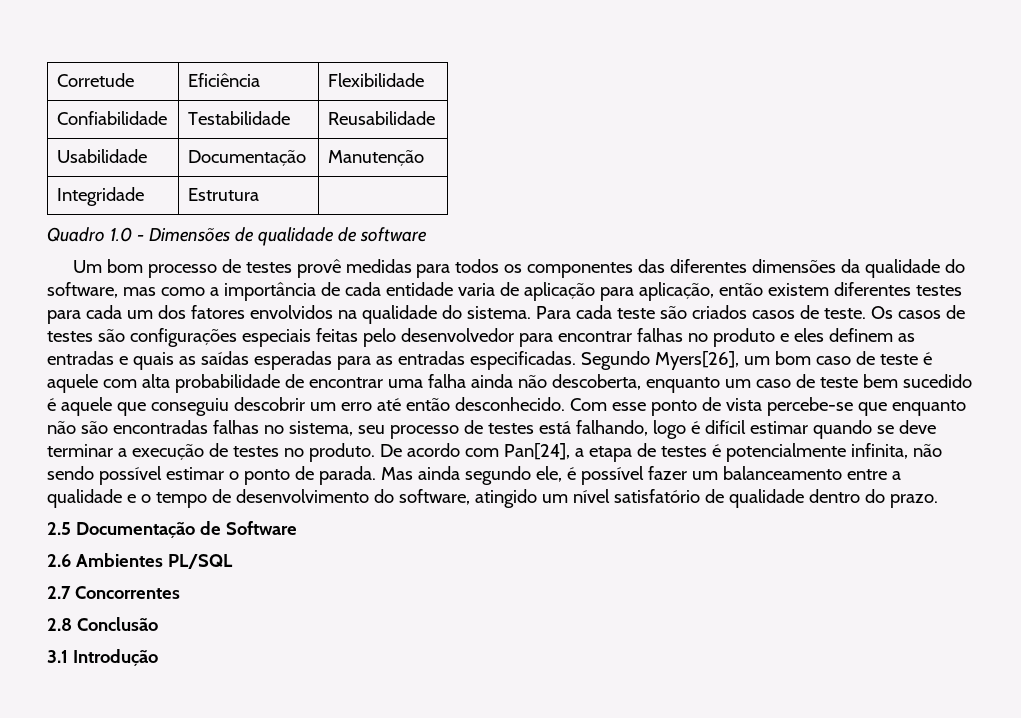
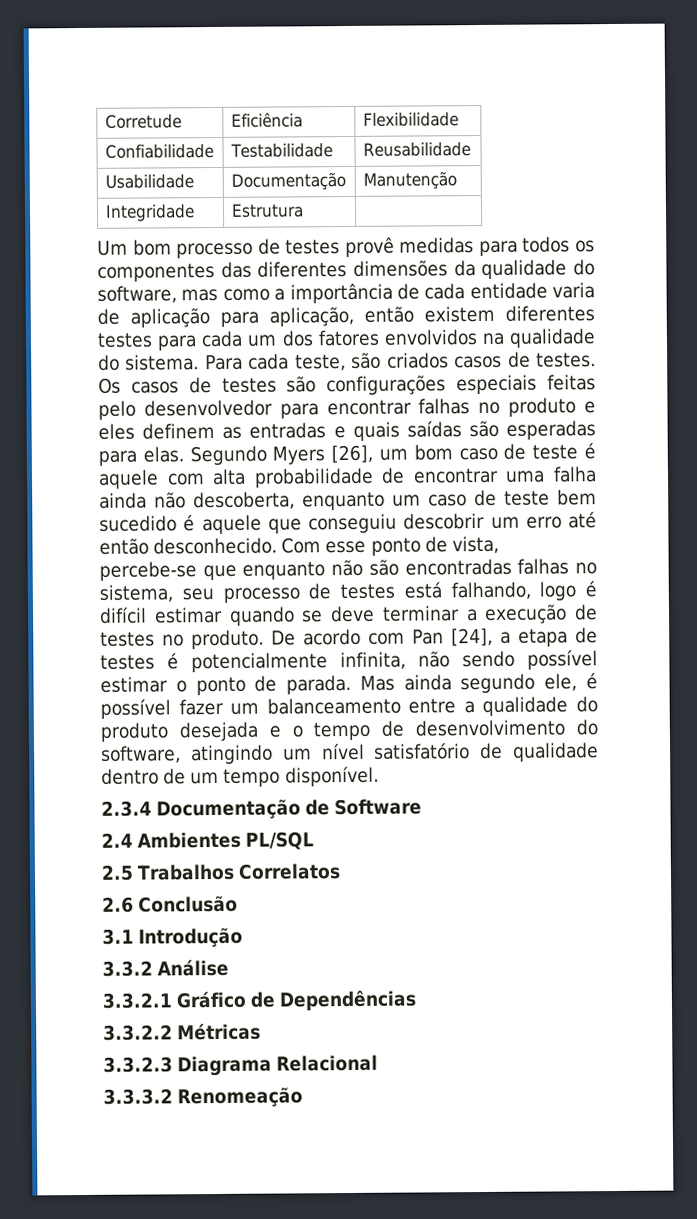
[47,227,427,246] // Quadro 1.0 - Dimensões de qualidade de software -> (304, 210) none
[616,308,655,319] teste -> [294,354,346,372] teste,
[823,308,866,319] teste. -> [535,352,596,368] testes.
[178,351,739,370] as saídas esperadas para as entradas especificadas. Segundo Myers[26], -> [406,420,596,440] [98,444,374,466] saídas são esperadas para elas. Segundo Myers [26],
[725,398,762,411] vista -> [451,535,499,555] vista,
[503,443,570,460] Pan[24], -> [412,627,493,647] Pan [24],
(122, 498) none -> [576,696,598,713] [100,721,258,742] do produto desejada
[474,489,537,508] atingido -> [190,744,273,765] atingindo
[864,489,938,508] [47,522,71,535] do prazo. // 2.5 -> [163,765,379,787] [101,800,152,817] de um tempo disponível. // 2.3.4
[47,554,71,567] 2.6 -> [101,832,133,848] 2.4
[47,586,180,599] [47,618,72,631] 2.7 Concorrentes // 2.8 -> [101,863,342,881] [102,896,134,913] 2.5 Trabalhos Correlatos // 2.6
(158, 657) none -> [102,958,230,977] [102,989,418,1011] [103,1022,262,1041] [103,1054,379,1077] [103,1087,304,1108] // 3.3.2 Análise // 3.3.2.1 Gráfico de Dependências // 3.3.2.2 Métricas // 3.3.2.3 Diagrama Relacional // 3.3.3.2 Renomeação

